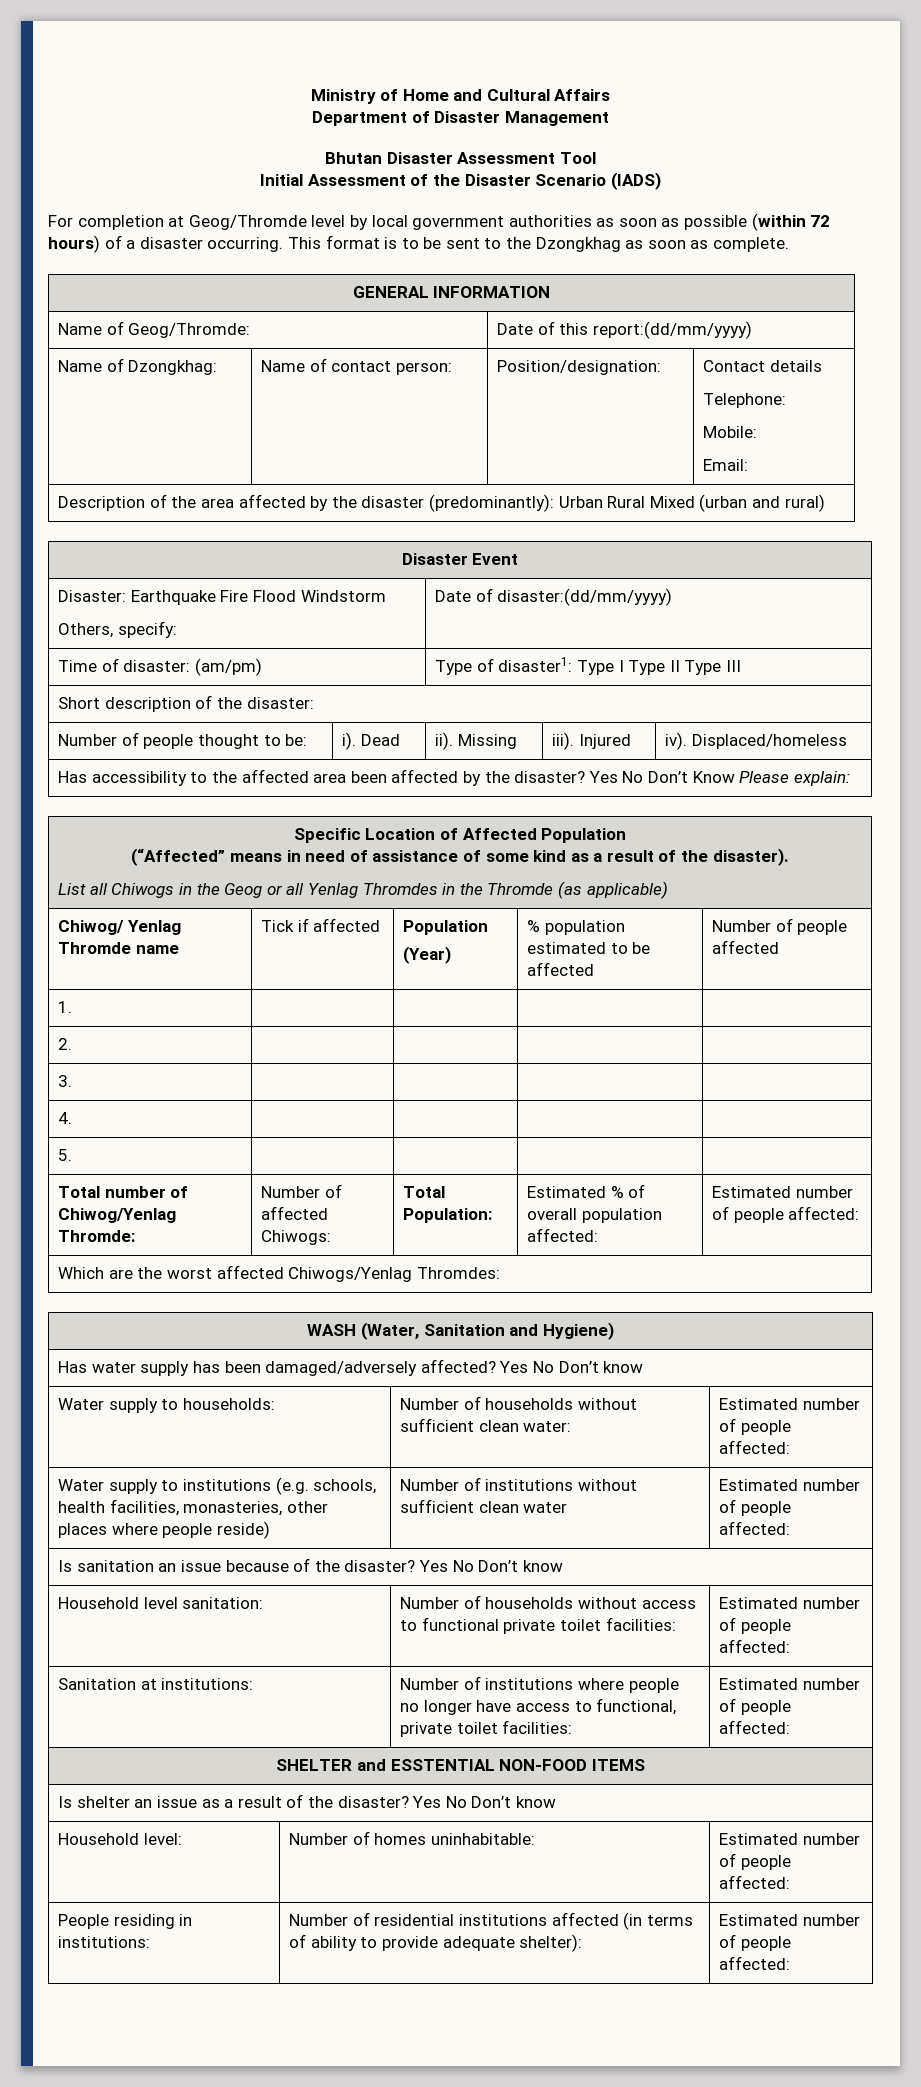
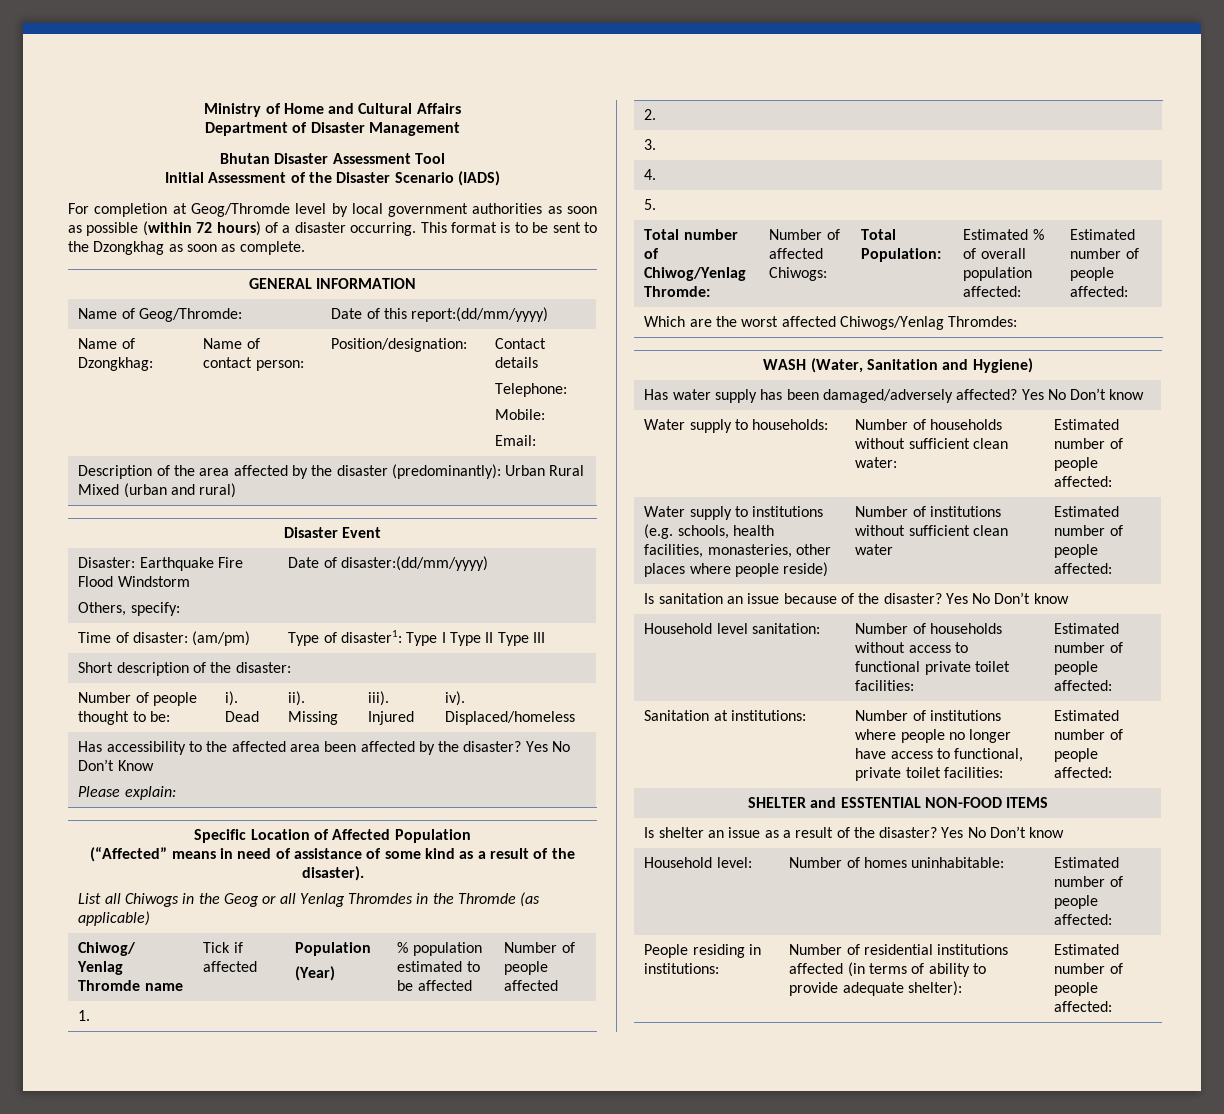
(735, 777) none -> (154, 765) //

